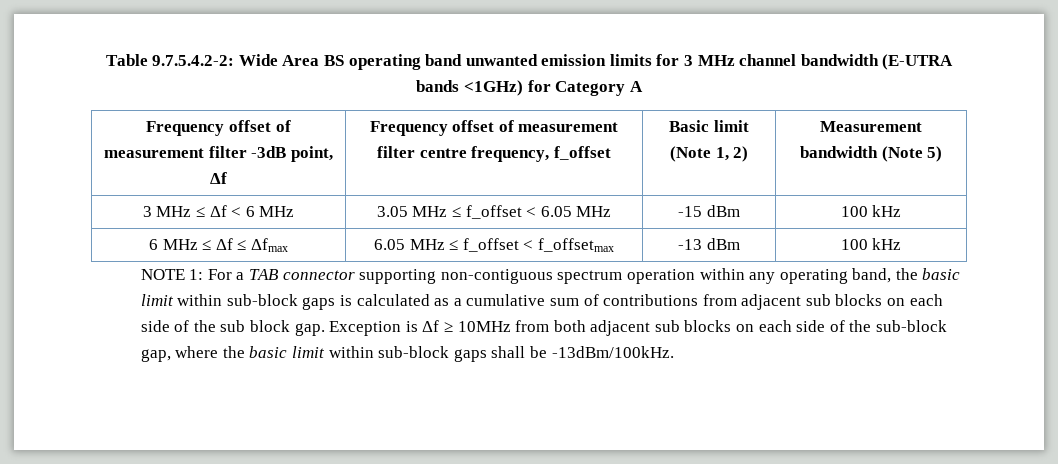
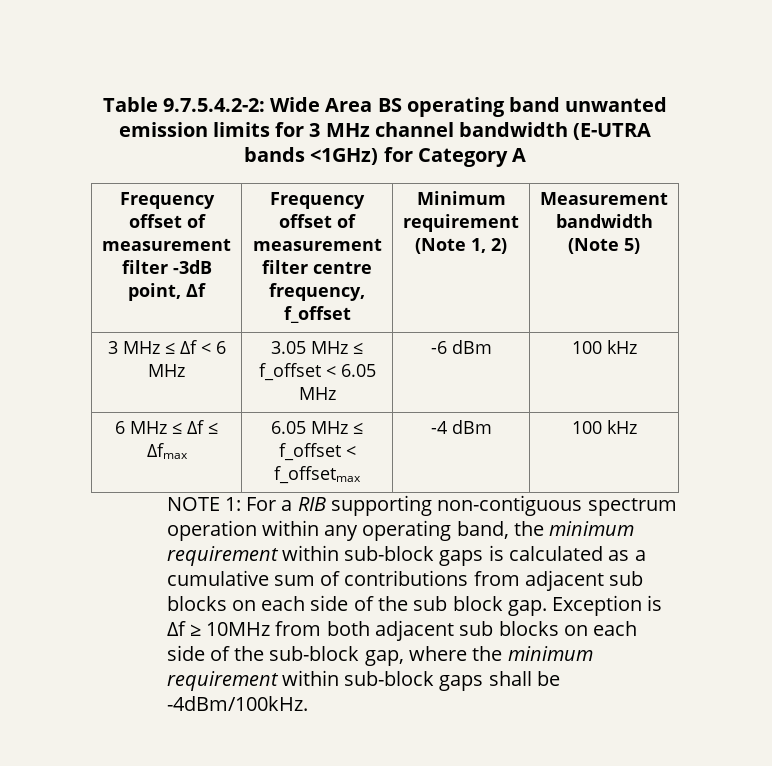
[669,120,749,132] Basic limit -> [416,191,506,205] [403,214,519,232] Minimum requirement
[678,206,703,217] -15 -> [430,341,447,354] -6
[678,239,703,250] -13 -> [430,421,447,434] -4
[248,269,355,280] TAB connector -> [297,497,326,511] RIB
[922,268,961,280] [140,294,174,306] basic limit -> [549,521,635,536] [166,546,279,566] minimum requirement
[249,346,325,358] basic limit -> [507,646,593,661] [166,671,279,691] minimum requirement
[551,346,674,358] -13dBm/100kHz. -> [166,696,308,711] -4dBm/100kHz.

